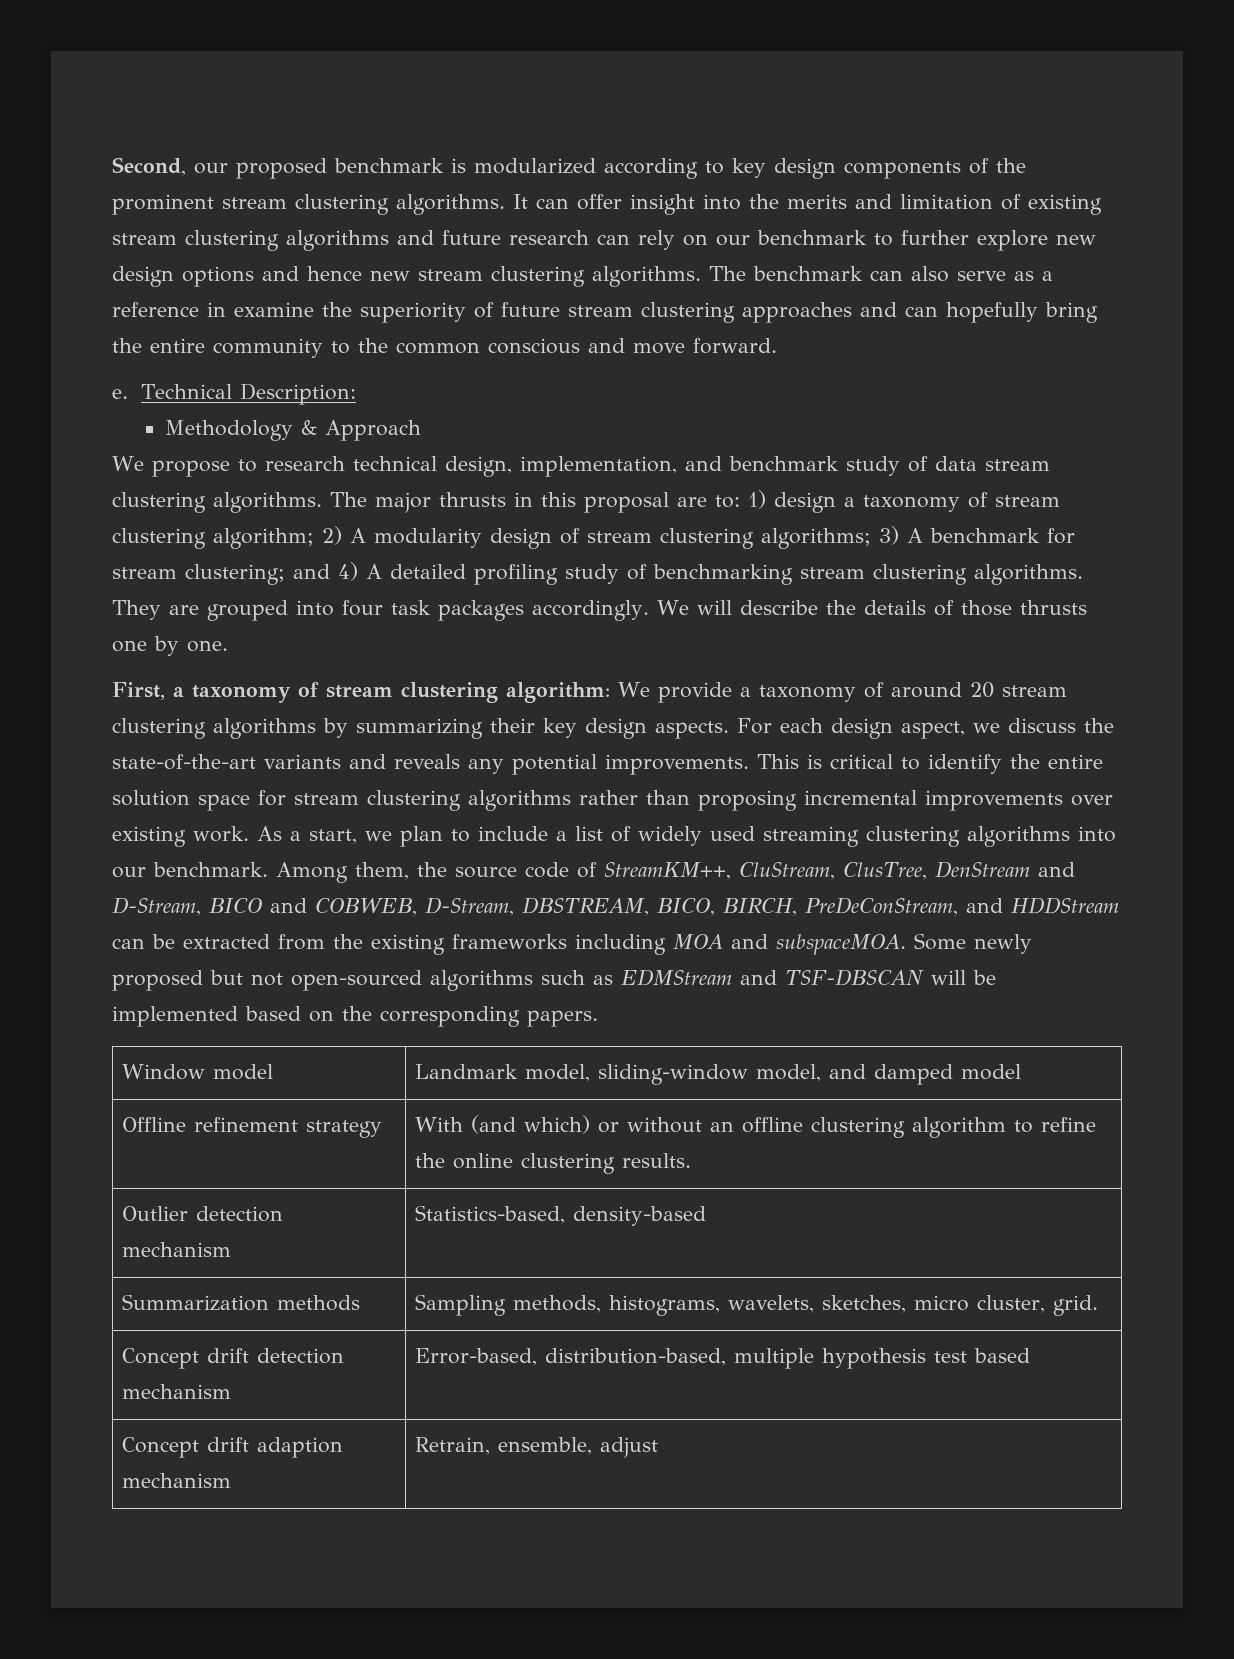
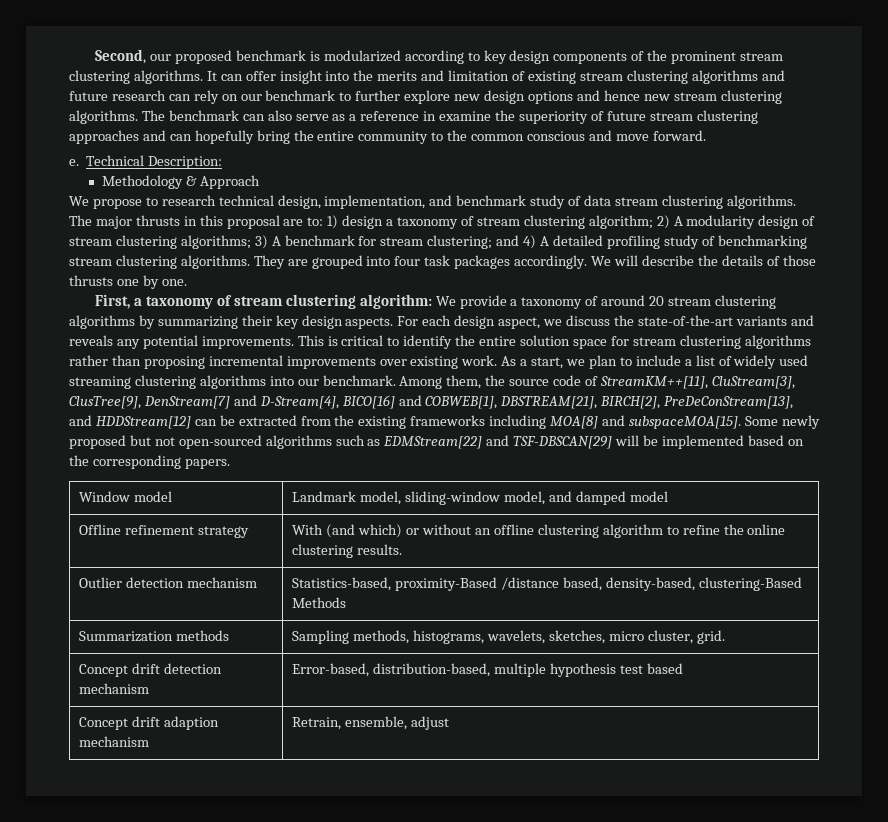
[604,861,1075,880] [112,897,1119,916] StreamKM++, CluStream, ClusTree, DenStream and D-Stream, BICO and COBWEB, D-Stream, DBSTREAM, BICO, BIRCH, PreDeConStream, and HDDStream -> [599,376,795,389] [69,395,794,409] [69,415,191,429] StreamKM++[11], CluStream[3], ClusTree[9], DenStream[7] and D-Stream[4], BICO[16] and COBWEB[1], DBSTREAM[21], BIRCH[2], PreDeConStream[13], and HDDStream[12]
[673,934,906,955] MOA and subspaceMOA. -> [550,415,741,429] MOA[8] and subspaceMOA[15].
[621,969,924,986] EDMStream and TSF-DBSCAN -> [383,435,613,449] EDMStream[22] and TSF-DBSCAN[29]
[572,1206,706,1226] density-based -> [395,577,803,591] [292,597,347,608] proximity-Based /distance based, density-based, clustering-Based Methods

